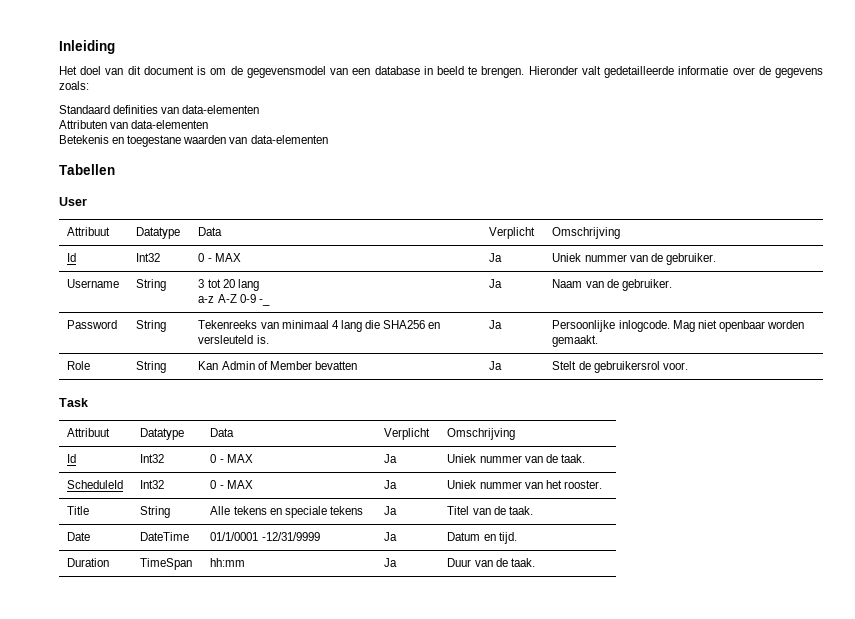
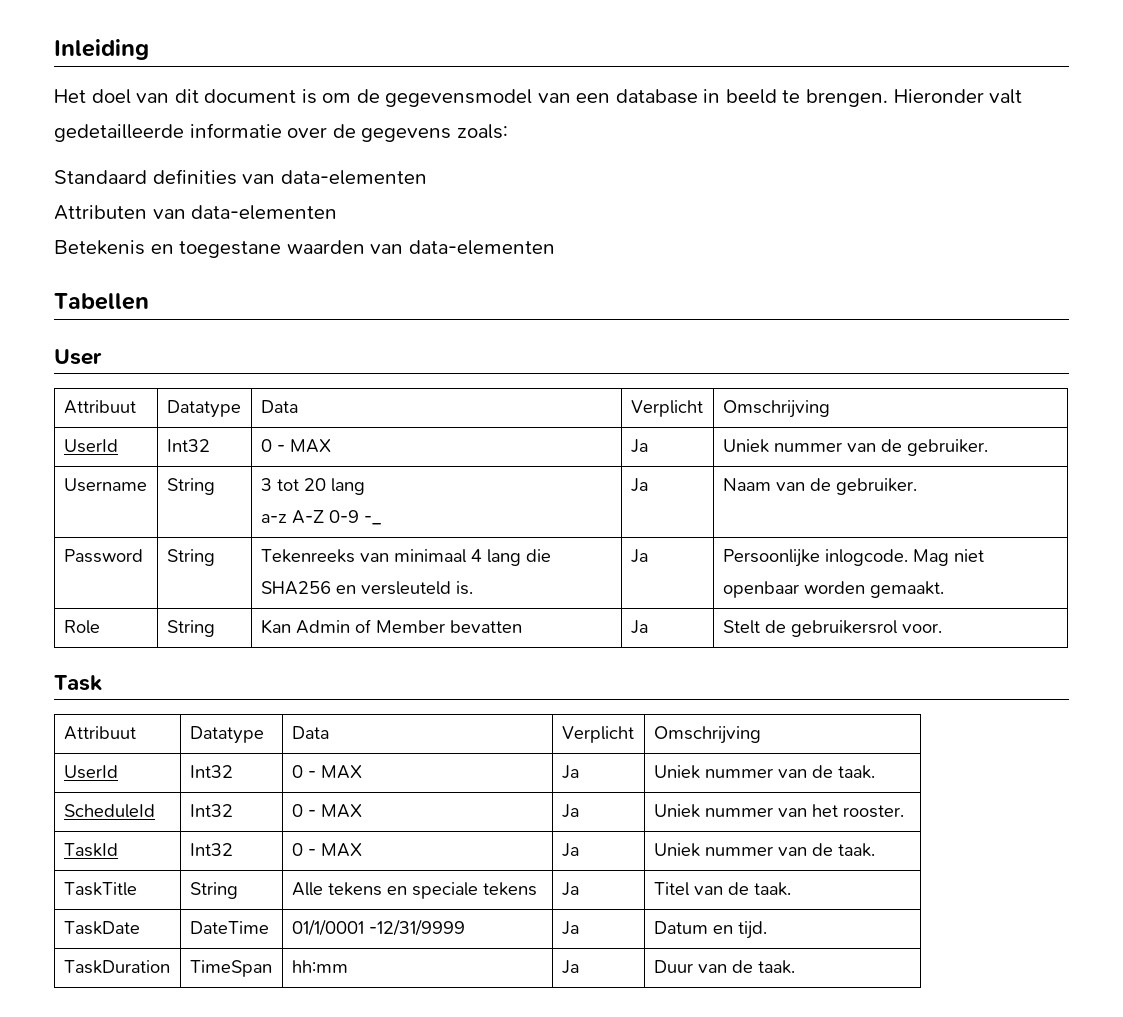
[67,253,77,262] Id -> [63,439,118,453] UserId
[67,454,77,463] Id -> [63,765,118,779] UserId
[67,506,90,515] Title -> [63,843,118,857] [189,843,233,856] [291,843,362,857] [561,843,579,857] [653,843,875,857] [63,882,137,896] TaskId | Int32 | 0 - MAX | Ja | Uniek nummer van de taak. // TaskTitle
[67,532,91,541] Date -> [63,921,140,935] TaskDate
[67,558,110,567] Duration -> [63,960,170,974] TaskDuration

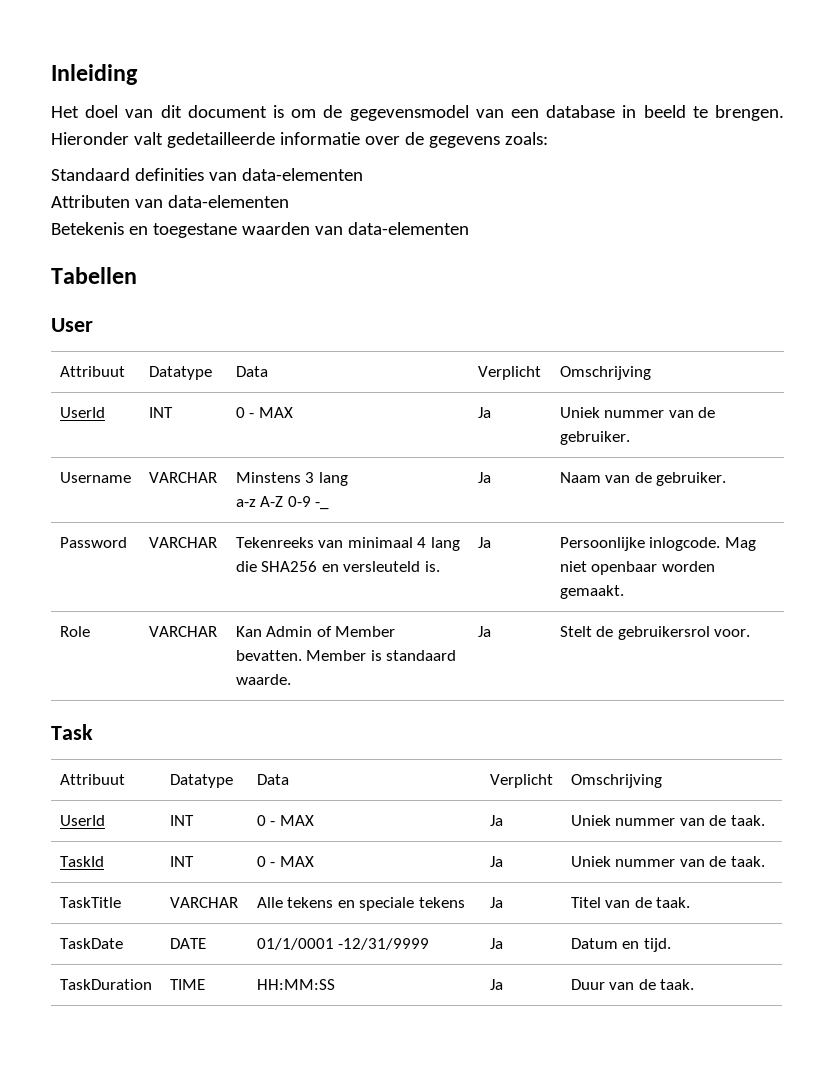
[166,439,210,452] Int32 -> [148,407,173,418] INT
[166,478,215,495] [260,478,326,491] String | 3 tot 20 -> [148,472,217,483] [235,472,315,483] VARCHAR | Minstens 3
[166,549,215,566] String -> [148,537,217,548] VARCHAR
[166,620,215,637] String -> [148,626,217,637] VARCHAR
[449,620,522,633] bevatten -> [235,650,457,661] [235,674,291,685] bevatten. Member is standaard waarde.
[189,765,233,778] [291,765,362,779] [561,765,579,779] [653,765,875,779] [63,804,155,818] [189,804,233,817] [291,804,362,818] [561,804,579,818] [653,804,904,818] Int32 | 0 - MAX | Ja | Uniek nummer van de taak. // ScheduleId | Int32 | 0 - MAX | Ja | Uniek nummer van het rooster. -> [169,815,194,826] [256,815,314,826] [489,815,503,826] [570,815,765,826] INT | 0 - MAX | Ja | Uniek nummer van de taak.
[189,843,233,856] Int32 -> [169,856,194,867] INT
[189,882,238,899] String -> [169,897,238,908] VARCHAR
[189,921,269,934] DateTime -> [169,938,206,949] DATE
[189,960,272,977] [291,960,348,973] TimeSpan | hh:mm -> [169,979,205,990] [256,979,335,990] TIME | HH:MM:SS

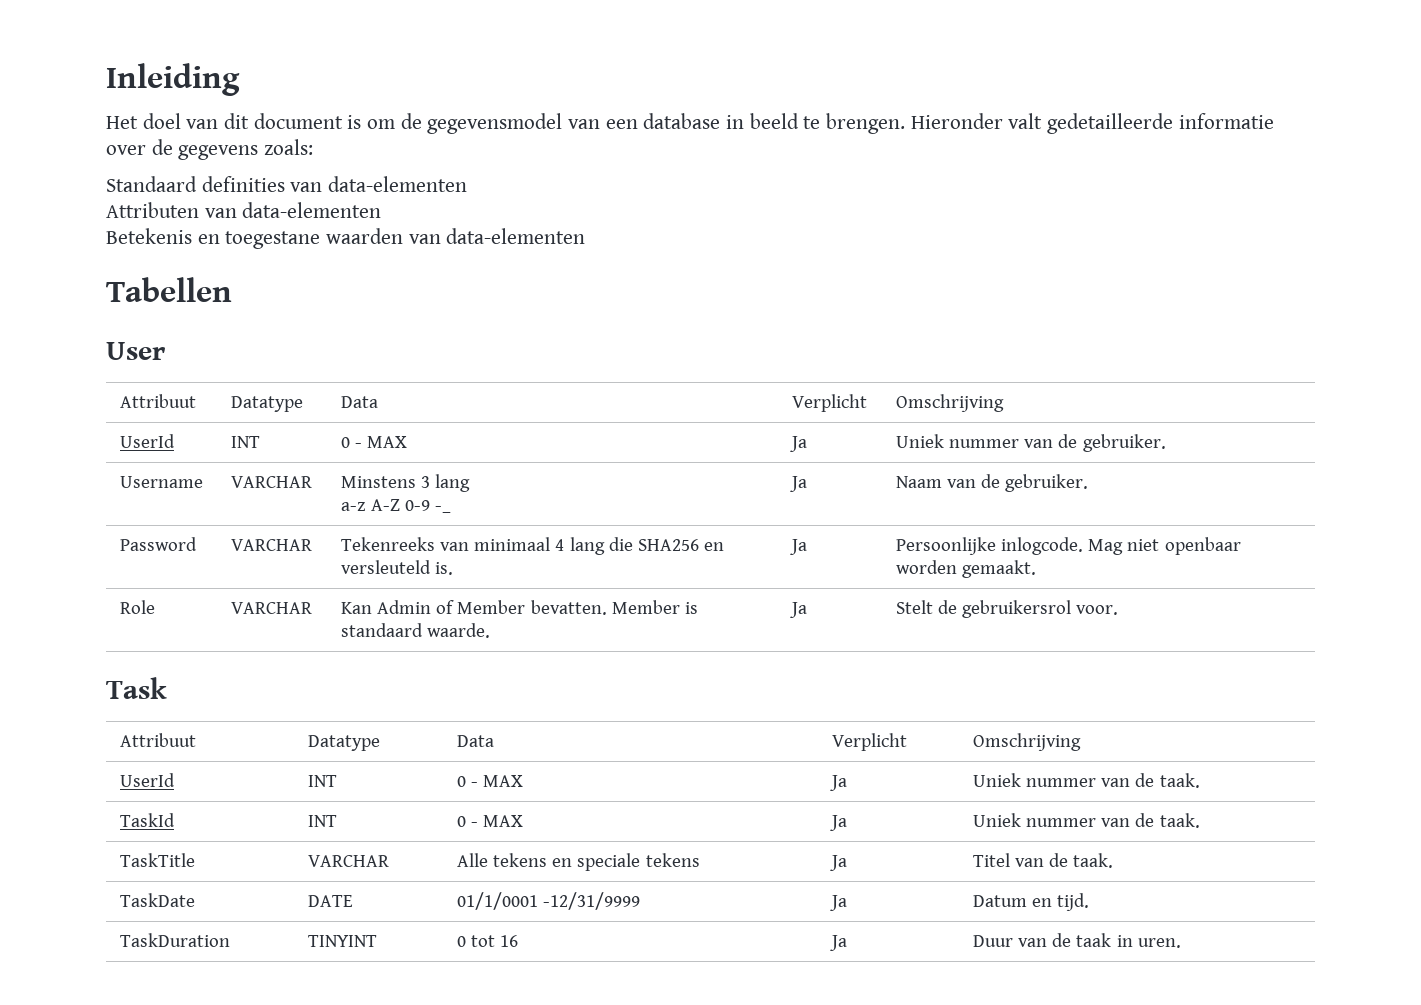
[169,979,205,990] [256,979,335,990] TIME | HH:MM:SS -> [307,935,377,947] [456,935,519,947] TINYINT | 0 tot 16
[660,979,695,990] taak. -> [1076,933,1181,948] taak in uren.

